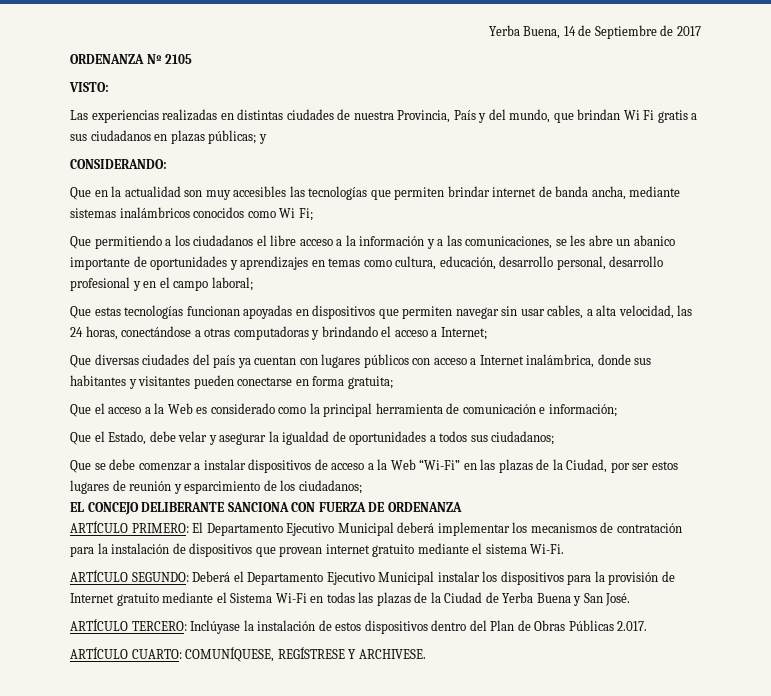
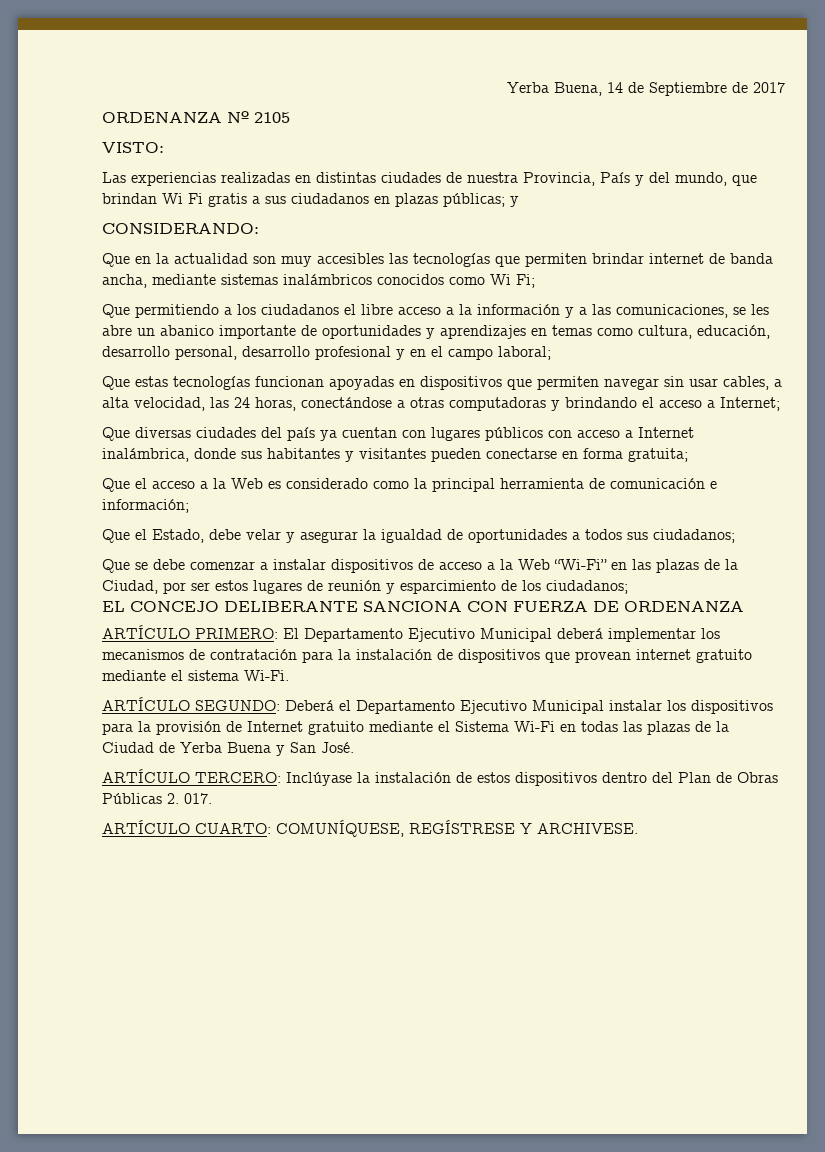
[617,621,648,631] 2.017. -> [167,793,212,804] 2. 017.

